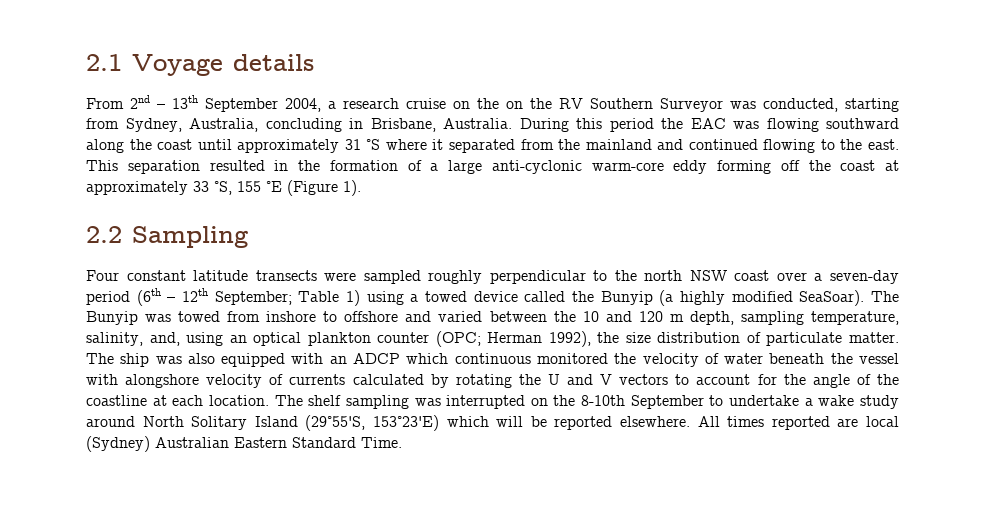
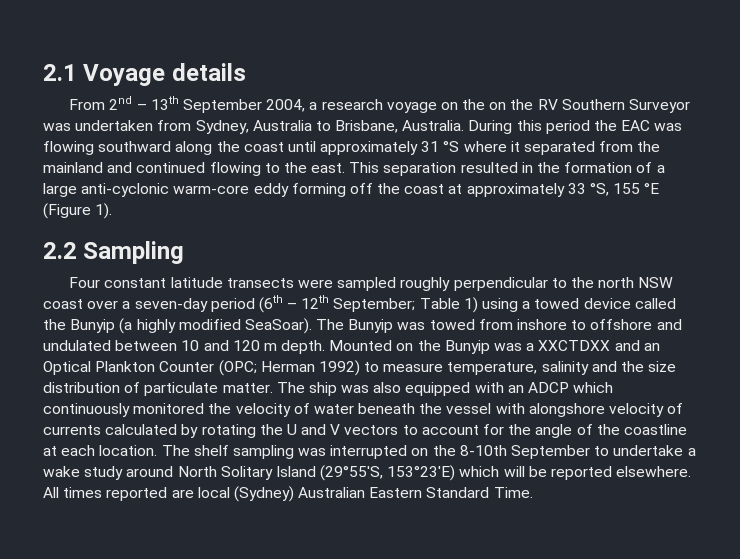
[406,98,446,109] cruise -> [386,102,437,113] voyage
[763,98,899,112] [86,118,363,132] conducted, starting from Sydney, Australia, concluding in -> [75,120,331,134] undertaken from Sydney, Australia to
[438,311,576,322] varied between the -> [43,340,178,351] undulated between
[689,311,899,325] [86,331,591,347] depth, sampling temperature, salinity, and, using an optical plankton counter (OPC; Herman 1992), -> [281,340,660,354] [43,360,617,376] depth. Mounted on the Bunyip was a XXCTDXX and an Optical Plankton Counter (OPC; Herman 1992) to measure temperature, salinity and
[454,353,531,364] continuous -> [43,403,130,417] continuously

